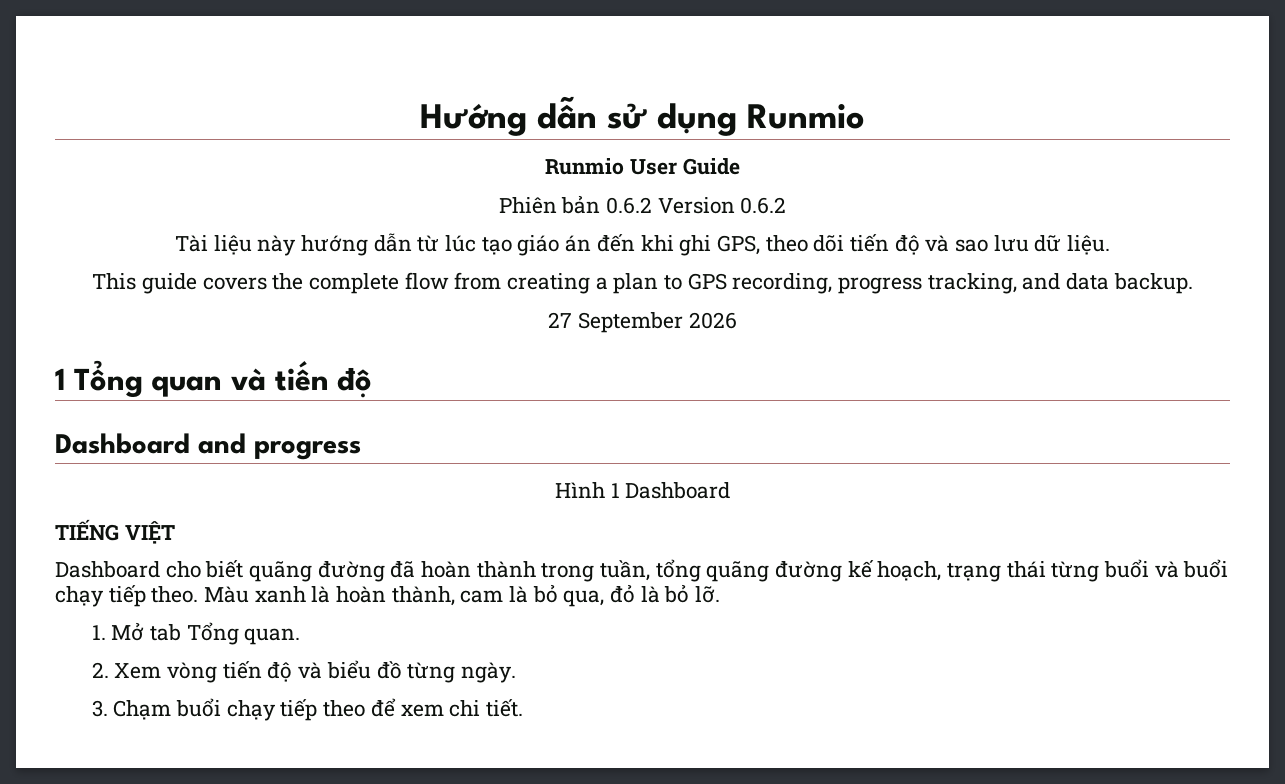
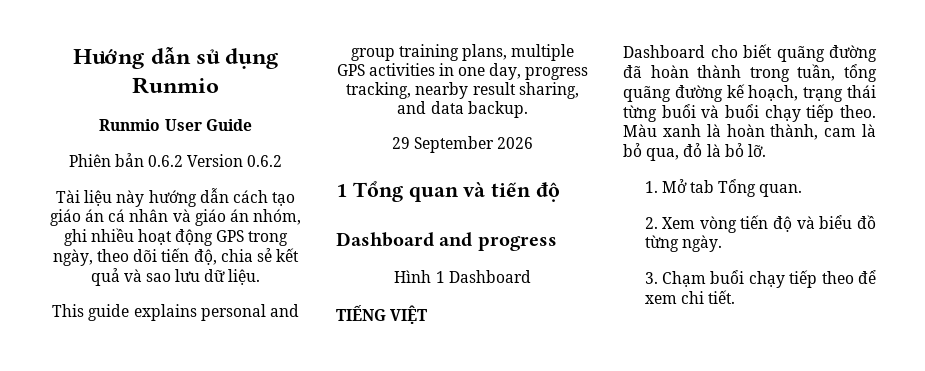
[417,235,477,252] từ lúc -> [232,190,268,203] cách
[596,234,920,256] đến khi ghi GPS, theo dõi tiến độ -> [108,209,302,226] [63,228,289,246] [52,248,300,266] [90,268,120,286] cá nhân và giáo án nhóm, ghi nhiều hoạt động GPS trong ngày, theo dõi tiến độ, chia sẻ kết quả
[202,272,1017,294] covers the complete flow from creating a plan to GPS recording, progress tracking, -> [133,304,299,321] [350,44,575,61] [336,63,589,80] [346,82,579,99] explains personal and group training plans, multiple GPS activities in one day, progress tracking, nearby result sharing,
[548,312,573,328] 27 -> [391,137,410,149] 29

